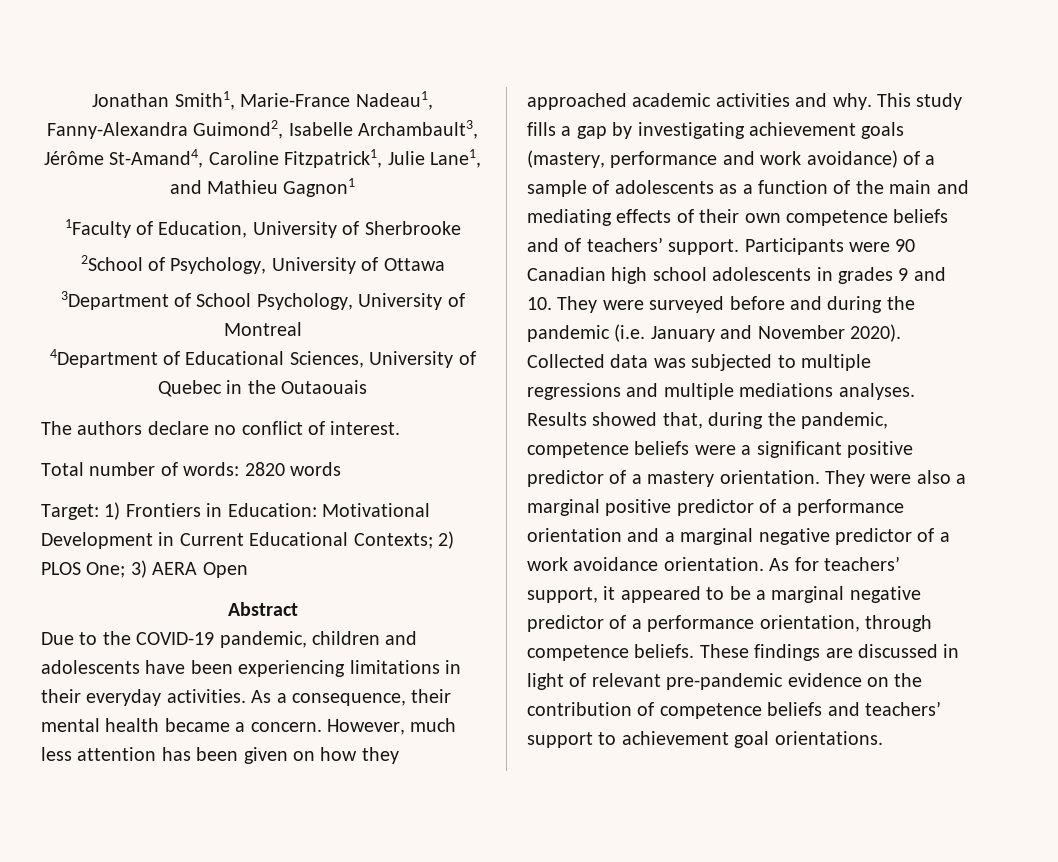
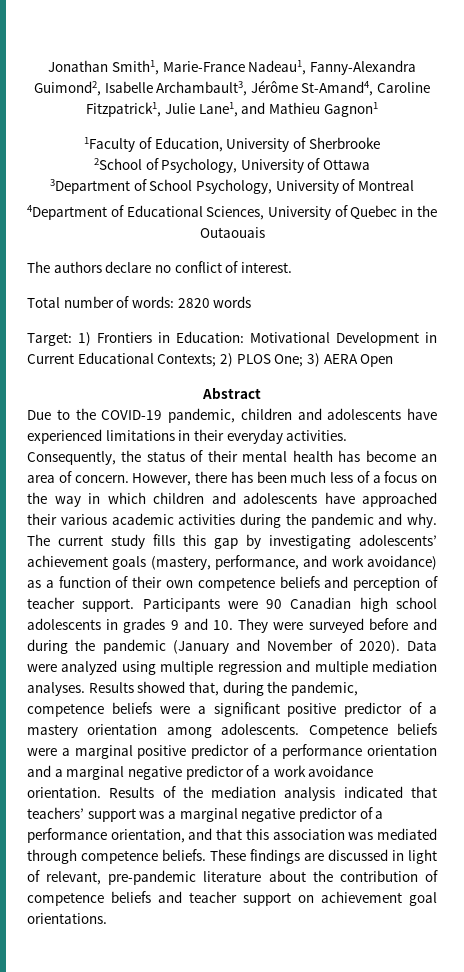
[190,660,346,677] been experiencing -> [27,429,102,444] experienced
[251,689,452,706] [41,718,457,735] [41,747,399,764] [527,93,911,110] As a consequence, their mental health became a concern. However, much less attention has been given on how they approached academic activities and why. This -> [27,450,438,465] [27,471,437,486] [27,492,437,507] [27,513,437,528] [27,534,103,546] Consequently, the status of their mental health has become an area of concern. However, there has been much less of a focus on the way in which children and adolescents have approached their various academic activities during the pandemic and why. The current
[561,126,572,136] a -> [183,534,206,546] this
(745, 130) none -> [359,534,437,546] adolescents’
[610,151,718,168] performance -> [215,555,299,570] performance,
[903,151,936,165] [527,180,969,197] [527,209,672,226] of a sample of adolescents as a function of the main and mediating effects -> [27,576,111,588] as a function
[564,237,663,252] of teachers’ -> [353,576,439,591] [27,597,75,609] perception of teacher
[614,324,901,342] [527,354,871,371] [527,383,621,400] (i.e. January and November 2020). Collected data was subjected to multiple regressions -> [172,639,437,654] [27,660,282,675] (January and November of 2020). Data were analyzed using multiple regression
[739,383,834,397] mediations -> [372,660,438,672] mediation
[719,470,951,487] orientation. They were also -> [87,723,437,738] [27,748,57,756] orientation among adolescents. Competence beliefs were
[769,556,900,571] [527,586,751,603] As for teachers’ support, it appeared to be -> [109,786,437,801] [27,807,165,822] Results of the mediation analysis indicated that teachers’ support was
(860, 623) none -> [188,828,438,840] and that this association was mediated
[591,673,889,690] relevant pre-pandemic evidence on -> [46,870,306,885] relevant, pre-pandemic literature about
[865,701,941,716] [527,732,617,748] teachers’ support to -> [189,891,314,906] teacher support on

